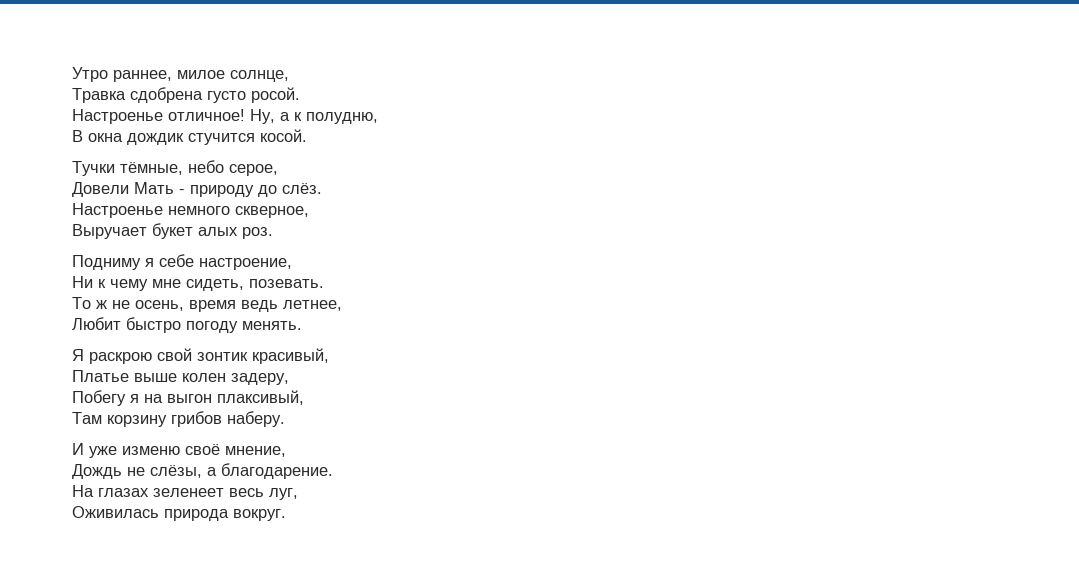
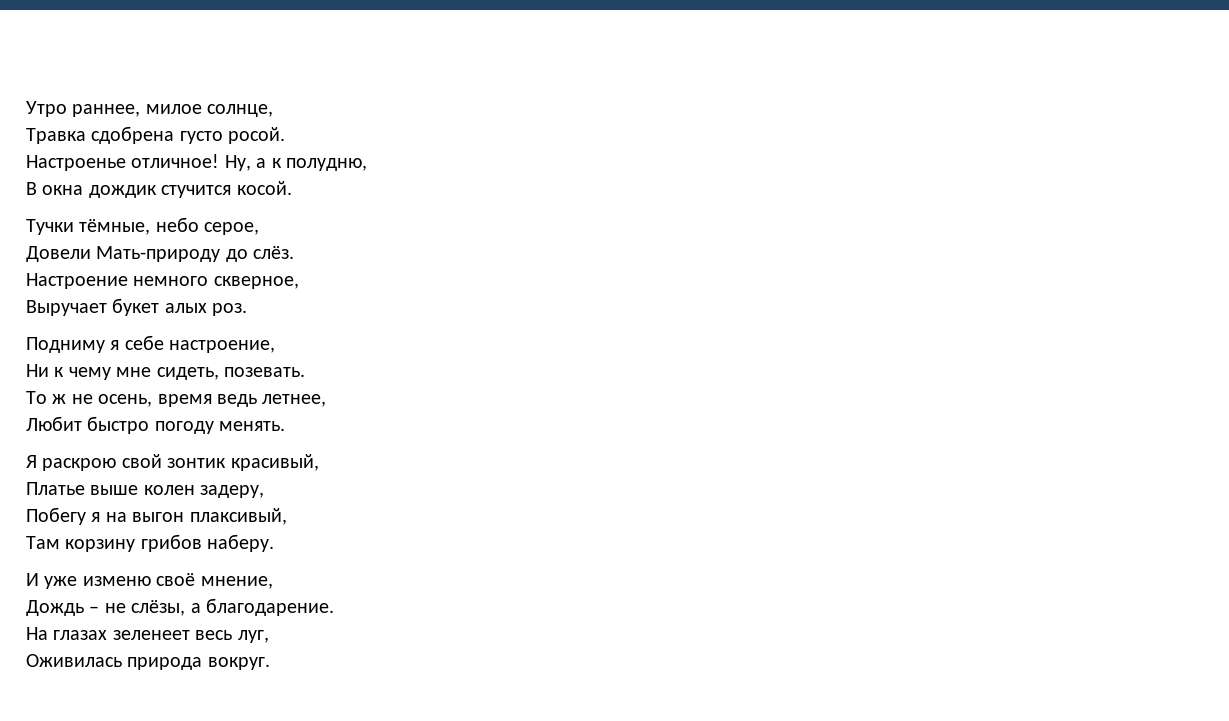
[134,182,254,197] Мать - природу -> [96,246,221,262] Мать-природу
[72,203,163,218] Настроенье -> [26,273,128,289] Настроение
(122, 471) none -> [89,606,100,613] –

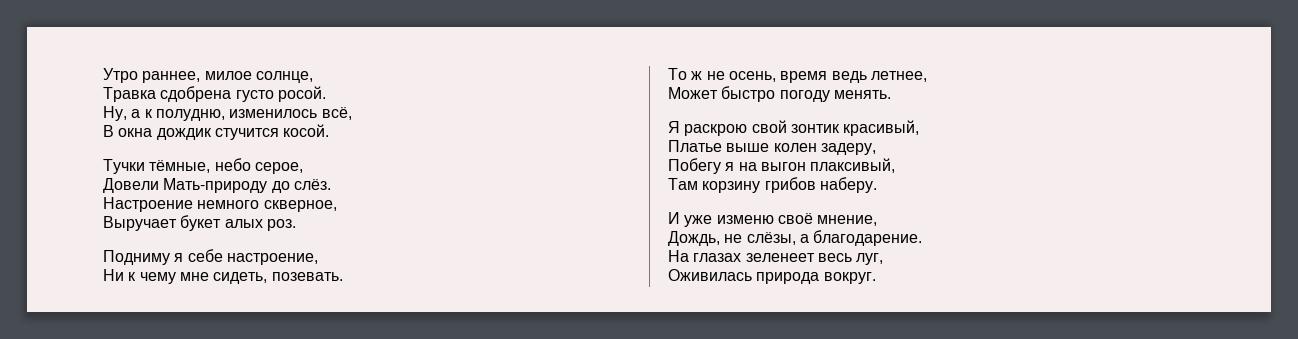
[26,154,220,171] Настроенье отличное! -> (326, 94) none
(367, 164) none -> [229,107,352,120] изменилось всё,
[26,416,82,431] Любит -> [668,87,718,99] Может
[26,600,100,616] Дождь – -> [668,231,720,246] Дождь,

